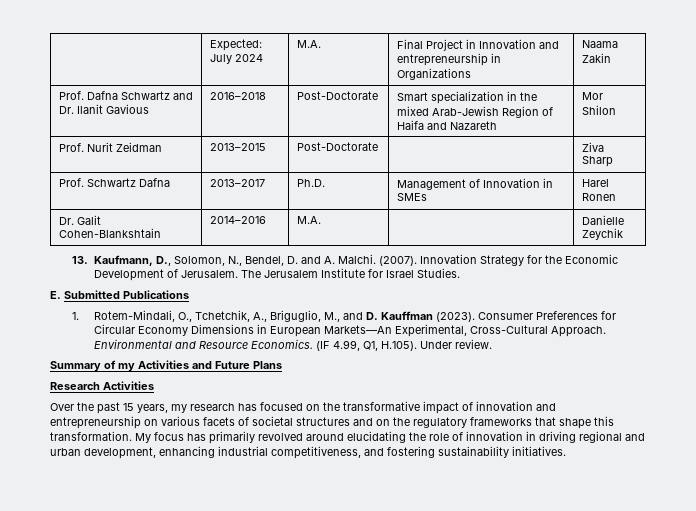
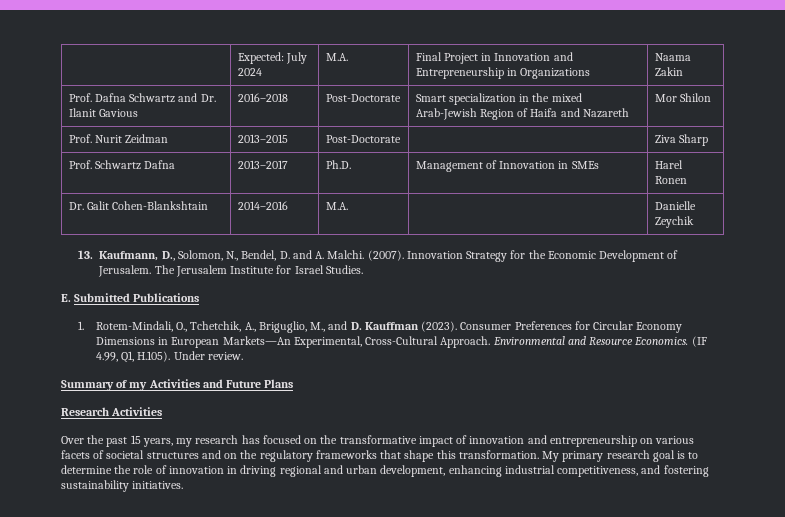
[396,53,488,66] entrepreneurship -> [415,67,504,79] Entrepreneurship
[154,431,406,444] focus has primarily revolved around elucidating -> [562,450,699,462] [61,465,112,474] primary research goal is to determine

